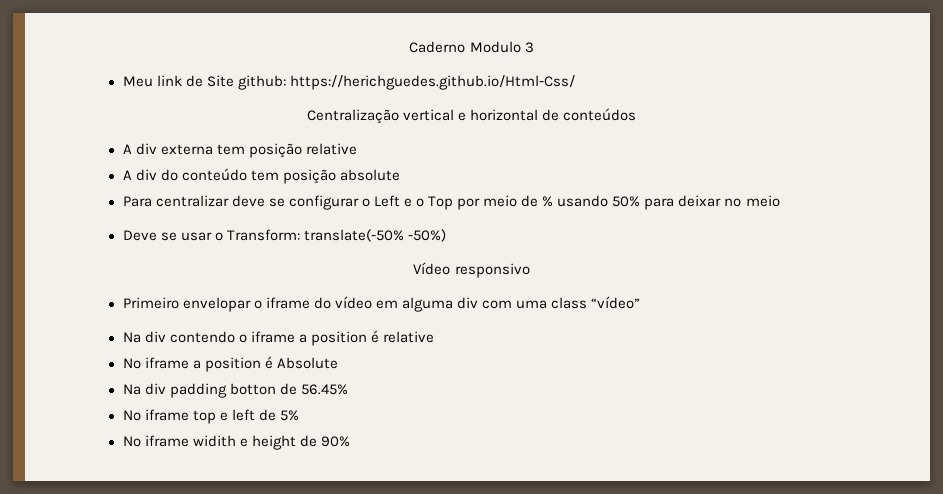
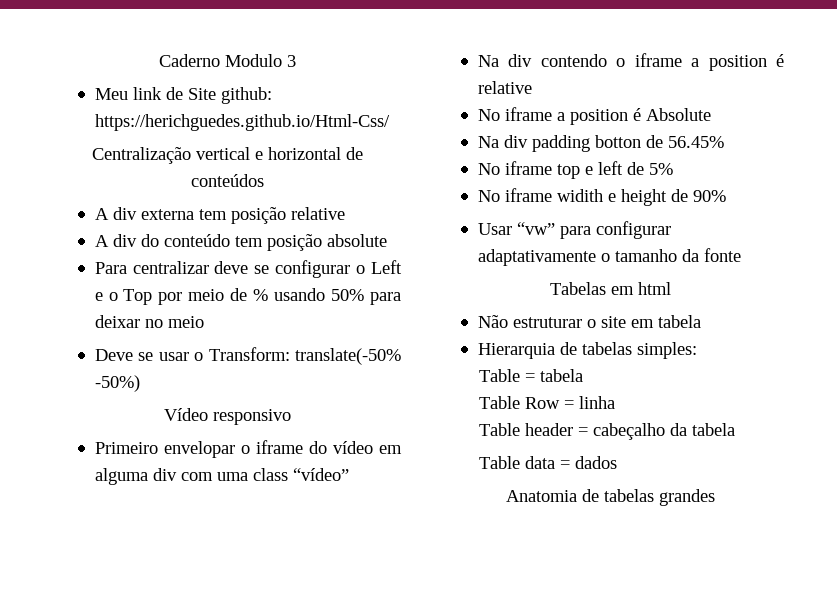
(350, 441) none -> [477,221,671,239] [477,248,741,266] [549,282,671,295] [477,315,701,328] [477,342,697,359] [478,369,583,382] [478,396,615,409] [478,423,735,440] [478,456,617,469] [505,489,715,506] // Usar “vw” para configurar adaptativamente o tamanho da fonte // Tabelas em html // Não estruturar o site em tabela // Hierarquia de tabelas simples: // Table = tabela // Table Row = linha // Table header = cabeçalho da tabela // Table data = dados // Anatomia de tabelas grandes

